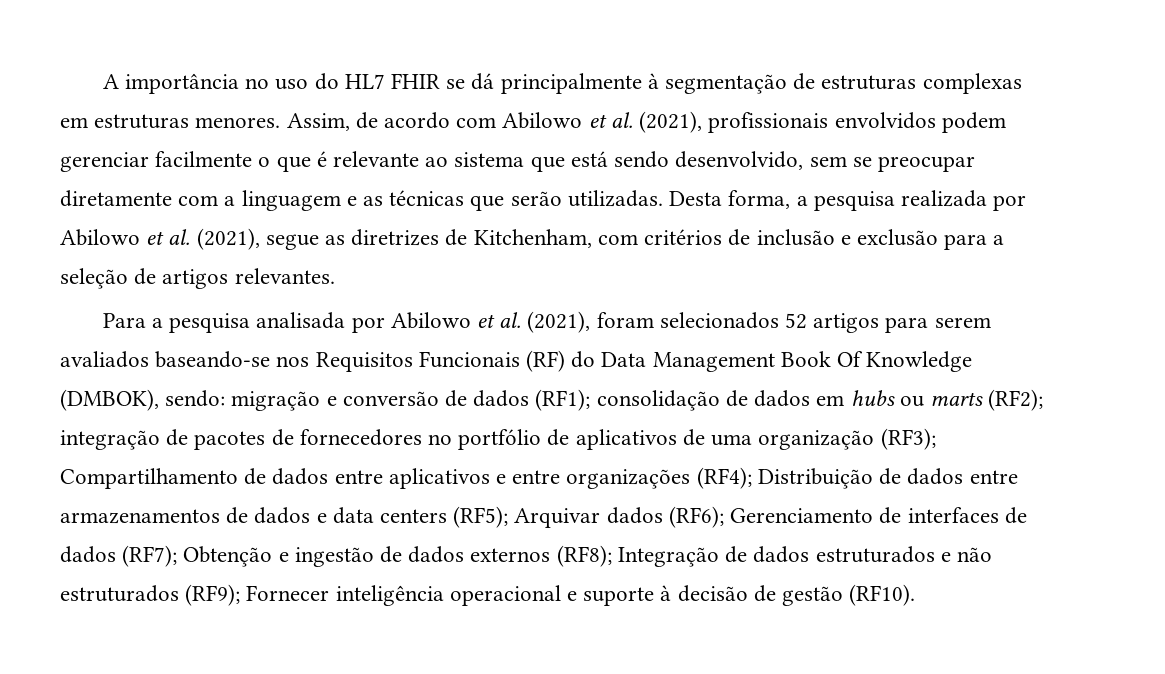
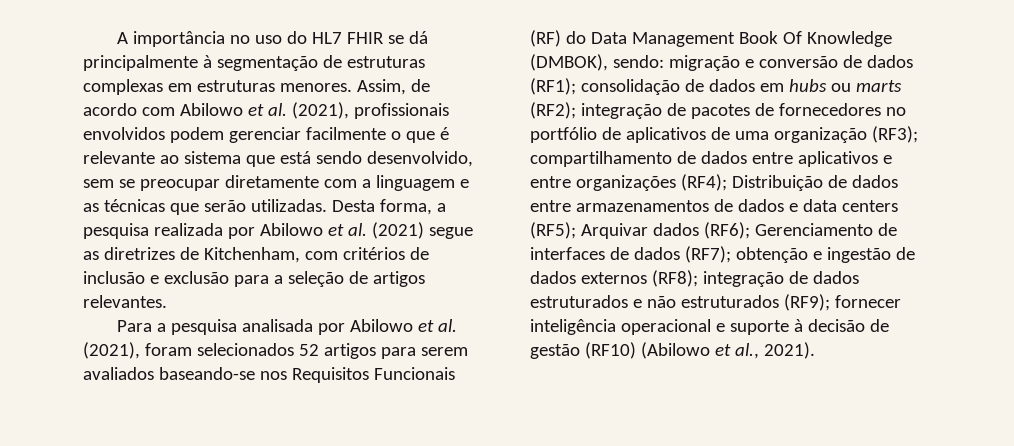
[196,228,260,250] (2021), -> [371,222,424,239] (2021)
[60,468,238,489] Compartilhamento -> [530,151,672,167] compartilhamento
[183,546,273,567] Obtenção -> [735,247,808,263] obtenção
[617,547,719,567] Integração -> [702,271,784,287] integração
[246,585,330,601] Fornecer -> [834,295,901,308] fornecer
[849,584,916,606] (RF10). -> [584,342,815,359] (RF10) (Abilowo et al., 2021).

